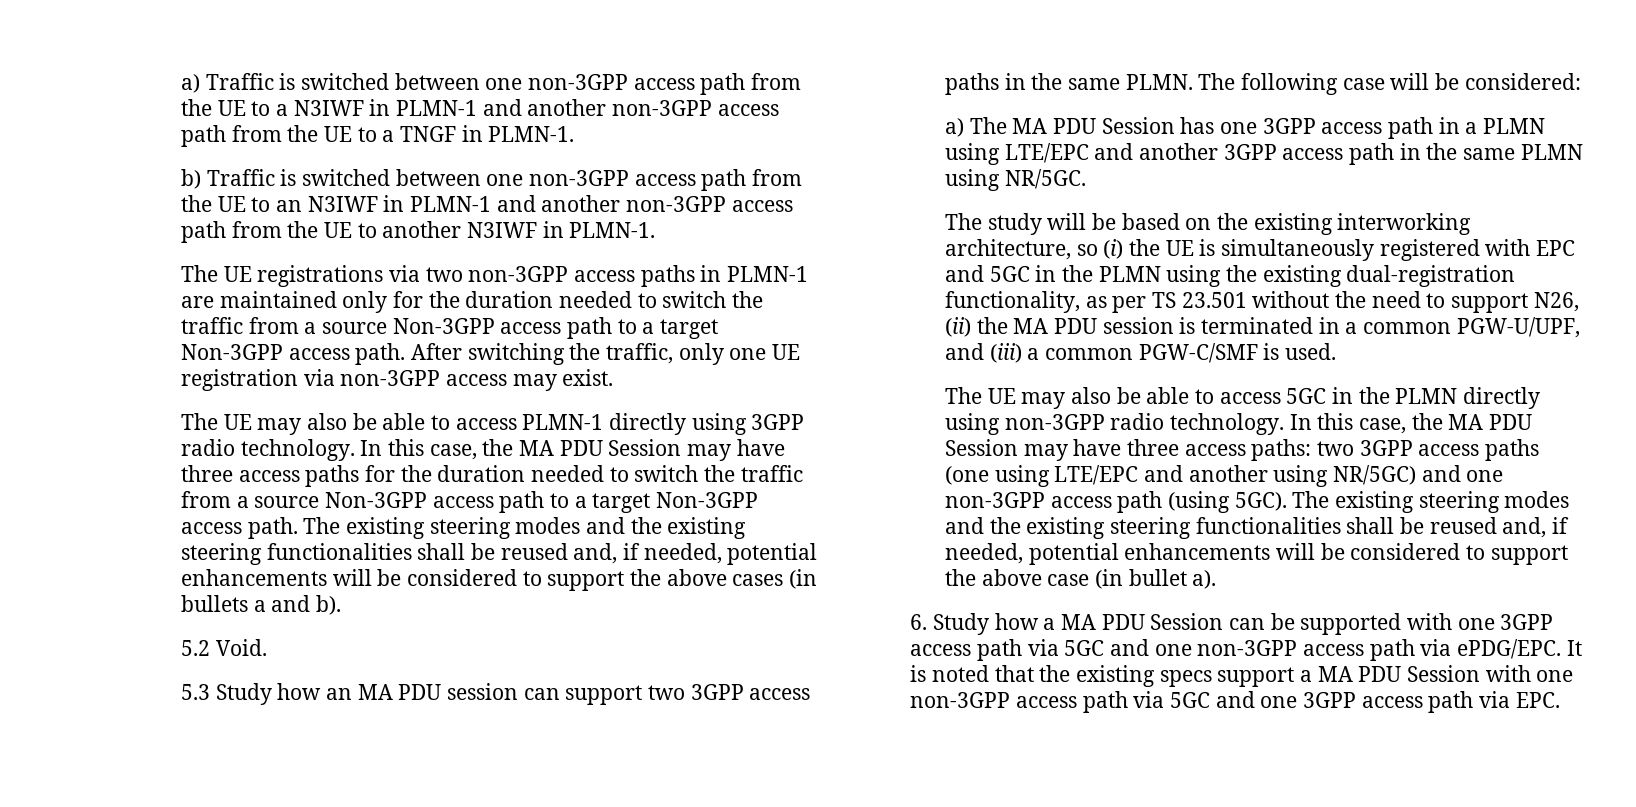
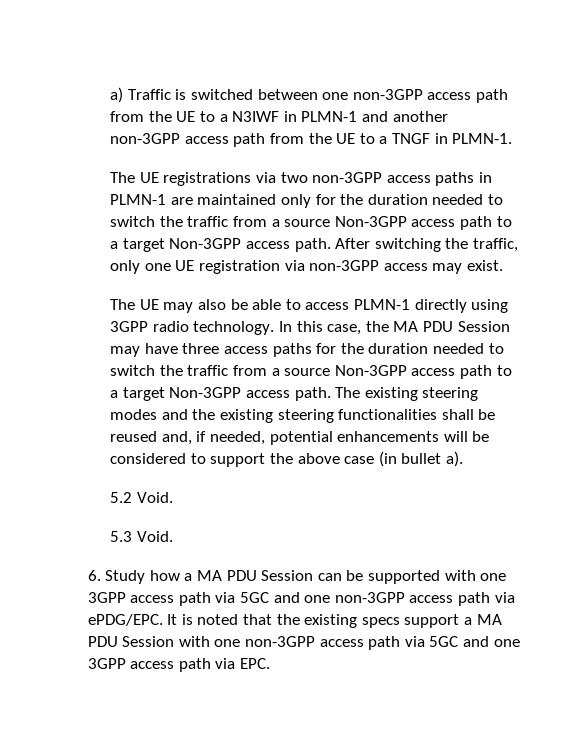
[180,169,802,191] [180,195,793,212] [180,221,656,243] // b) Traffic is switched between one non-3GPP access path from the UE to an N3IWF in PLMN-1 and another non-3GPP access path from the UE to another N3IWF in PLMN-1. -> (513, 138) none
[732,569,817,589] [180,595,341,615] [180,639,267,656] [180,683,811,705] [944,73,1581,95] [944,117,1545,139] [944,143,1583,165] [944,169,1086,191] [944,213,1472,235] [944,239,1575,261] [944,265,1516,287] [944,291,1579,313] [944,317,1580,338] [944,343,1336,363] [944,387,1540,409] [944,413,1532,435] [944,439,1539,461] [944,465,1504,487] [944,491,1570,513] [944,517,1569,539] [944,543,1568,565] [944,569,1217,589] cases (in bullets a and b). // 5.2 Void. // 5.3 Study how an MA PDU session can support two 3GPP access paths in the same PLMN. The following case will be considered: // a) The MA PDU Session has one 3GPP access path in a PLMN using LTE/EPC and another 3GPP access path in the same PLMN using NR/5GC. // The study will be based on the existing interworking architecture, so (i) the UE is simultaneously registered with EPC and 5GC in the PLMN using the existing dual-registration functionality, as per TS 23.501 without the need to support N26, (ii) the MA PDU session is terminated in a common PGW-U/UPF, and (iii) a common PGW-C/SMF is used. // The UE may also be able to access 5GC in the PLMN directly using non-3GPP radio technology. In this case, the MA PDU Session may have three access paths: two 3GPP access paths (one using LTE/EPC and another using NR/5GC) and one non-3GPP access path (using 5GC). The existing steering modes and the existing steering functionalities shall be reused and, if needed, potential enhancements will be considered to support the above case (in bullet a). -> [344,451,464,467] [110,492,173,503] [110,531,173,542] case (in bullet a). // 5.2 Void. // 5.3 Void.

